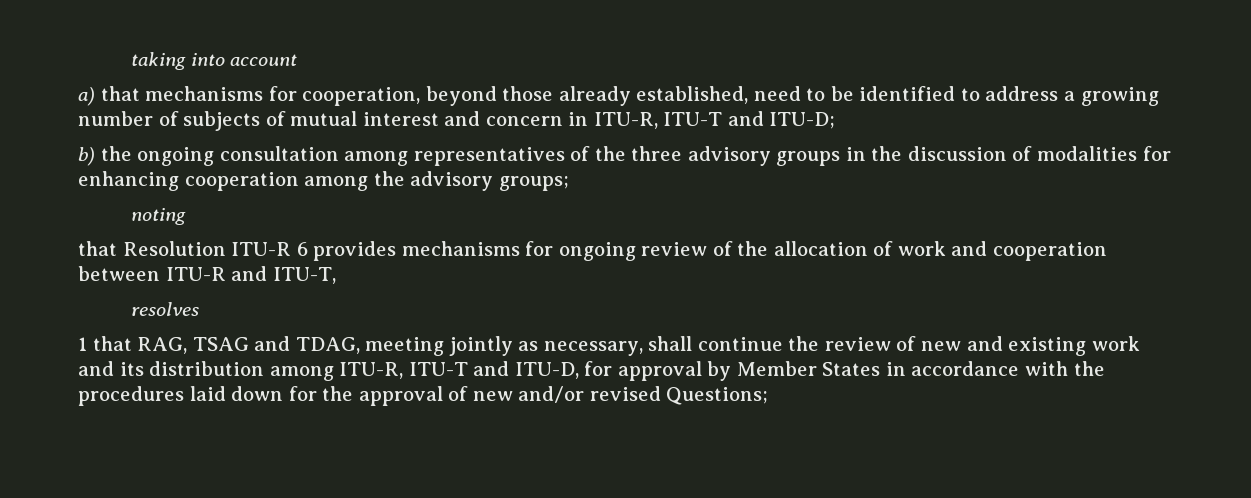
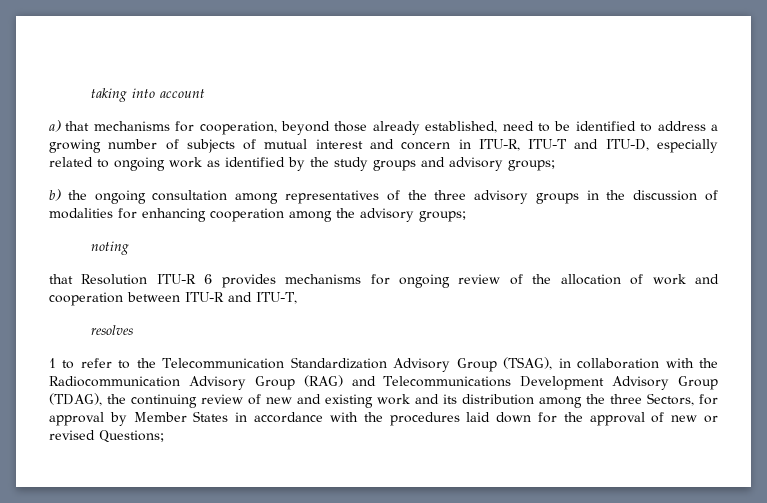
[769,112,836,129] ITU-D; -> [605,139,719,153] [49,157,555,171] ITU-D, especially related to ongoing work as identified by the study groups and advisory groups;
[92,336,820,356] that RAG, TSAG and TDAG, meeting jointly as necessary, shall continue the -> [62,357,718,372] [49,375,718,390] [49,393,197,408] to refer to the Telecommunication Standardization Advisory Group (TSAG), in collaboration with the Radiocommunication Advisory Group (RAG) and Telecommunications Development Advisory Group (TDAG), the continuing
[339,361,579,379] ITU-R, ITU-T and ITU-D, -> [586,393,694,406] the three Sectors,
[518,386,585,403] and/or -> [704,415,718,423] or

